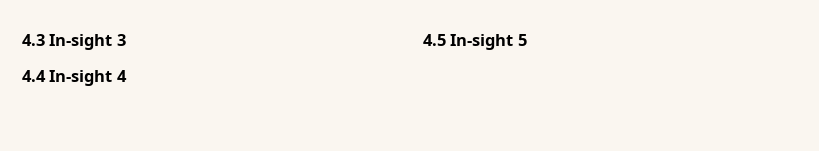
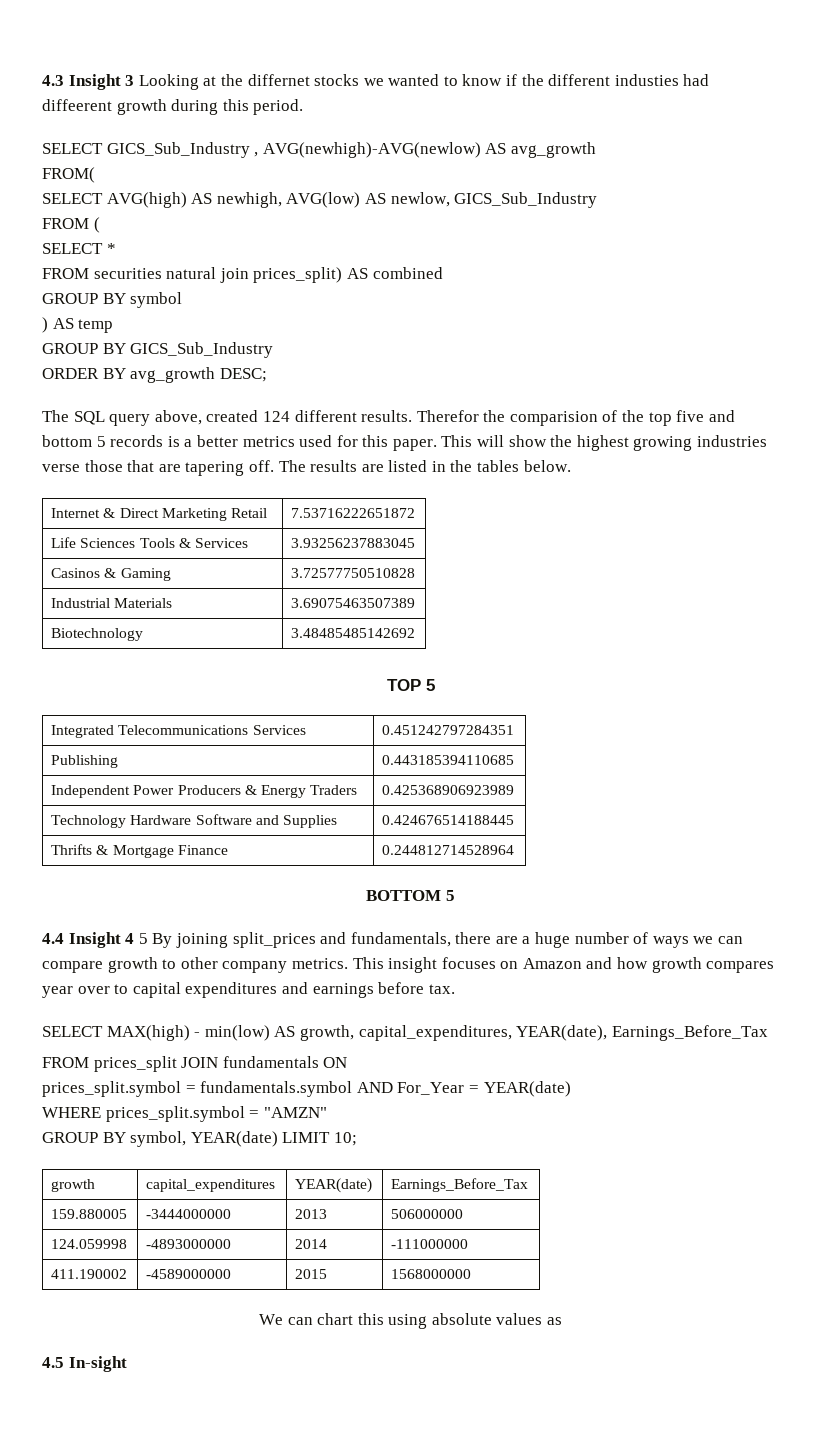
[49,34,113,50] In-sight -> [68,74,121,90] Insight
(126, 40) none -> [138,74,710,90] [42,99,304,115] [42,142,596,158] [42,167,95,183] [42,192,598,208] [42,217,100,233] [42,243,116,254] [42,267,443,283] [42,292,183,308] [42,317,114,333] [42,342,274,358] [42,367,267,383] [42,410,735,426] [42,435,768,451] [42,460,571,476] [51,508,268,521] [291,508,416,518] [51,537,249,548] [291,538,416,548] [51,568,171,581] [291,568,416,578] [51,598,173,608] [291,598,416,608] [51,628,144,641] [291,628,416,638] [386,679,435,691] [51,725,306,738] [382,725,515,735] [51,755,119,768] [382,755,515,765] [51,785,358,798] [382,785,515,795] [51,814,338,828] [382,815,515,825] [51,844,228,858] [382,845,515,855] [366,890,455,901] Looking at the differnet stocks we wanted to know if the different industies had diffeerent growth during this period. // SELECT GICS_Sub_Industry , AVG(newhigh)-AVG(newlow) AS avg_growth // FROM( // SELECT AVG(high) AS newhigh, AVG(low) AS newlow, GICS_Sub_Industry // FROM ( // SELECT * // FROM securities natural join prices_split) AS combined // GROUP BY symbol // ) AS temp // GROUP BY GICS_Sub_Industry // ORDER BY avg_growth DESC; // The SQL query above, created 124 different results. Therefor the comparision of the top five and bottom 5 records is a better metrics used for this paper. This will show the highest growing industries verse those that are tapering off. The results are listed in the tables below. // Internet & Direct Marketing Retail | 7.53716222651872 // Life Sciences Tools & Services | 3.93256237883045 // Casinos & Gaming | 3.72577750510828 // Industrial Materials | 3.69075463507389 // Biotechnology | 3.48485485142692 // TOP 5 // Integrated Telecommunications Services | 0.451242797284351 // Publishing | 0.443185394110685 // Independent Power Producers & Energy Traders | 0.425368906923989 // Technology Hardware Software and Supplies | 0.424676514188445 // Thrifts & Mortgage Finance | 0.244812714528964 // BOTTOM 5
[49,70,113,86] In-sight -> [68,932,121,948] Insight
(127, 76) none -> [138,932,744,948] [42,957,775,973] [42,982,455,998] [42,1025,768,1041] [42,1056,348,1072] [42,1081,571,1097] [42,1106,327,1122] [42,1131,357,1147] [51,1179,96,1192] [146,1179,276,1192] [295,1178,373,1193] [391,1178,529,1192] [51,1209,128,1219] [146,1209,232,1219] [295,1209,328,1219] [391,1209,464,1219] [51,1239,128,1249] [146,1239,232,1249] [295,1239,328,1249] [391,1239,469,1249] [51,1269,128,1279] [146,1269,232,1279] [295,1269,328,1279] [391,1269,472,1279] [258,1313,563,1329] 5 By joining split_prices and fundamentals, there are a huge number of ways we can compare growth to other company metrics. This insight focuses on Amazon and how growth compares year over to capital expenditures and earnings before tax. // SELECT MAX(high) - min(low) AS growth, capital_expenditures, YEAR(date), Earnings_Before_Tax // FROM prices_split JOIN fundamentals ON // prices_split.symbol = fundamentals.symbol AND For_Year = YEAR(date) // WHERE prices_split.symbol = "AMZN" // GROUP BY symbol, YEAR(date) LIMIT 10; // growth | capital_expenditures | YEAR(date) | Earnings_Before_Tax // 159.880005 | -3444000000 | 2013 | 506000000 // 124.059998 | -4893000000 | 2014 | -111000000 // 411.190002 | -4589000000 | 2015 | 1568000000 // We can chart this using absolute values as
[517,34,527,46] 5 -> (127, 1364) none

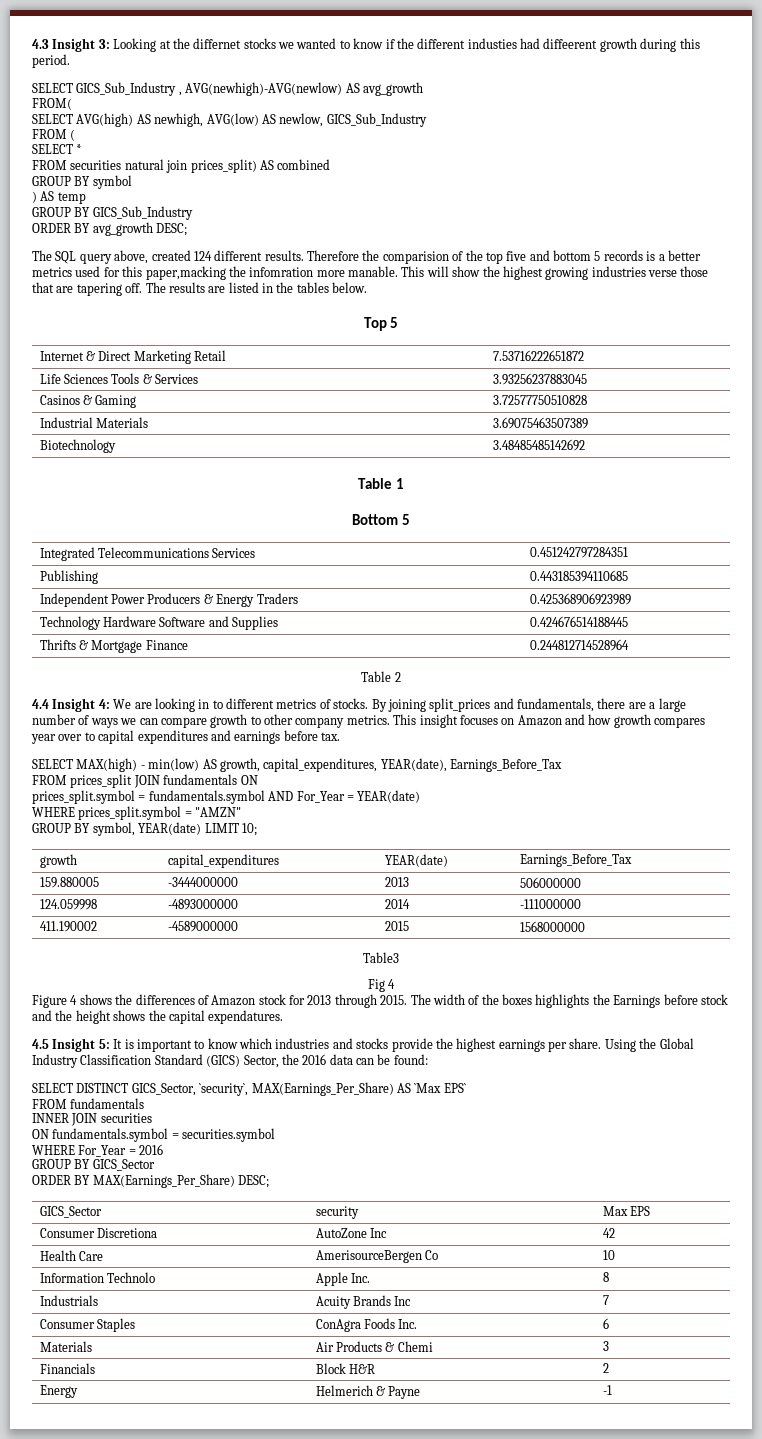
[125,75,135,86] 3 -> [98,39,110,49] 3:
[416,410,479,422] Therefor -> [307,250,359,261] Therefore
[392,439,437,451] paper. -> [145,266,398,280] paper,macking the infomration more manable.
(571, 466) none -> [363,317,399,331] // Top 5
[386,679,421,691] TOP -> [358,478,404,489] [352,514,399,525] Table 1 // Bottom
[366,890,455,901] BOTTOM 5 -> [361,671,401,682] Table 2
[125,933,148,944] 4 5 -> [98,698,369,712] 4: We are looking in to different metrics of stocks.
[535,932,571,948] huge -> [658,698,686,712] large
[258,1313,563,1329] [42,1356,127,1372] We can chart this using absolute values as // 4.5 In-sight -> [363,952,399,963] [367,979,396,992] [32,994,728,1008] [32,1010,284,1024] [32,1038,694,1052] [32,1054,428,1068] [32,1082,466,1096] [32,1098,145,1109] [32,1113,152,1126] [32,1128,276,1142] [32,1144,164,1157] [32,1159,155,1171] [32,1174,270,1188] [39,1206,102,1218] [315,1206,359,1219] [602,1206,651,1216] [39,1228,158,1238] [315,1228,388,1238] [602,1228,615,1238] [39,1250,104,1261] [315,1250,439,1263] [602,1250,615,1260] [39,1272,156,1283] [315,1272,371,1286] [602,1272,609,1282] [39,1295,98,1306] [315,1295,412,1309] [602,1295,609,1305] [39,1318,136,1332] [315,1318,418,1332] [602,1318,609,1329] [39,1341,92,1352] [315,1341,433,1352] [602,1341,609,1351] [39,1363,95,1374] [315,1363,376,1374] [602,1363,609,1373] [39,1385,78,1398] [315,1385,421,1399] [602,1385,612,1395] Table3 // Fig 4 // Figure 4 shows the differences of Amazon stock for 2013 through 2015. The width of the boxes highlights the Earnings before stock and the height shows the capital expendatures. // 4.5 Insight 5: It is important to know which industries and stocks provide the highest earnings per share. Using the Global Industry Classification Standard (GICS) Sector, the 2016 data can be found: // SELECT DISTINCT GICS_Sector, `security`, MAX(Earnings_Per_Share) AS `Max EPS` // FROM fundamentals // INNER JOIN securities // ON fundamentals.symbol = securities.symbol // WHERE For_Year = 2016 // GROUP BY GICS_Sector // ORDER BY MAX(Earnings_Per_Share) DESC; // GICS_Sector | security | Max EPS // Consumer Discretiona | AutoZone Inc | 42 // Health Care | AmerisourceBergen Co | 10 // Information Technolo | Apple Inc. | 8 // Industrials | Acuity Brands Inc | 7 // Consumer Staples | ConAgra Foods Inc. | 6 // Materials | Air Products & Chemi | 3 // Financials | Block H&R | 2 // Energy | Helmerich & Payne | -1

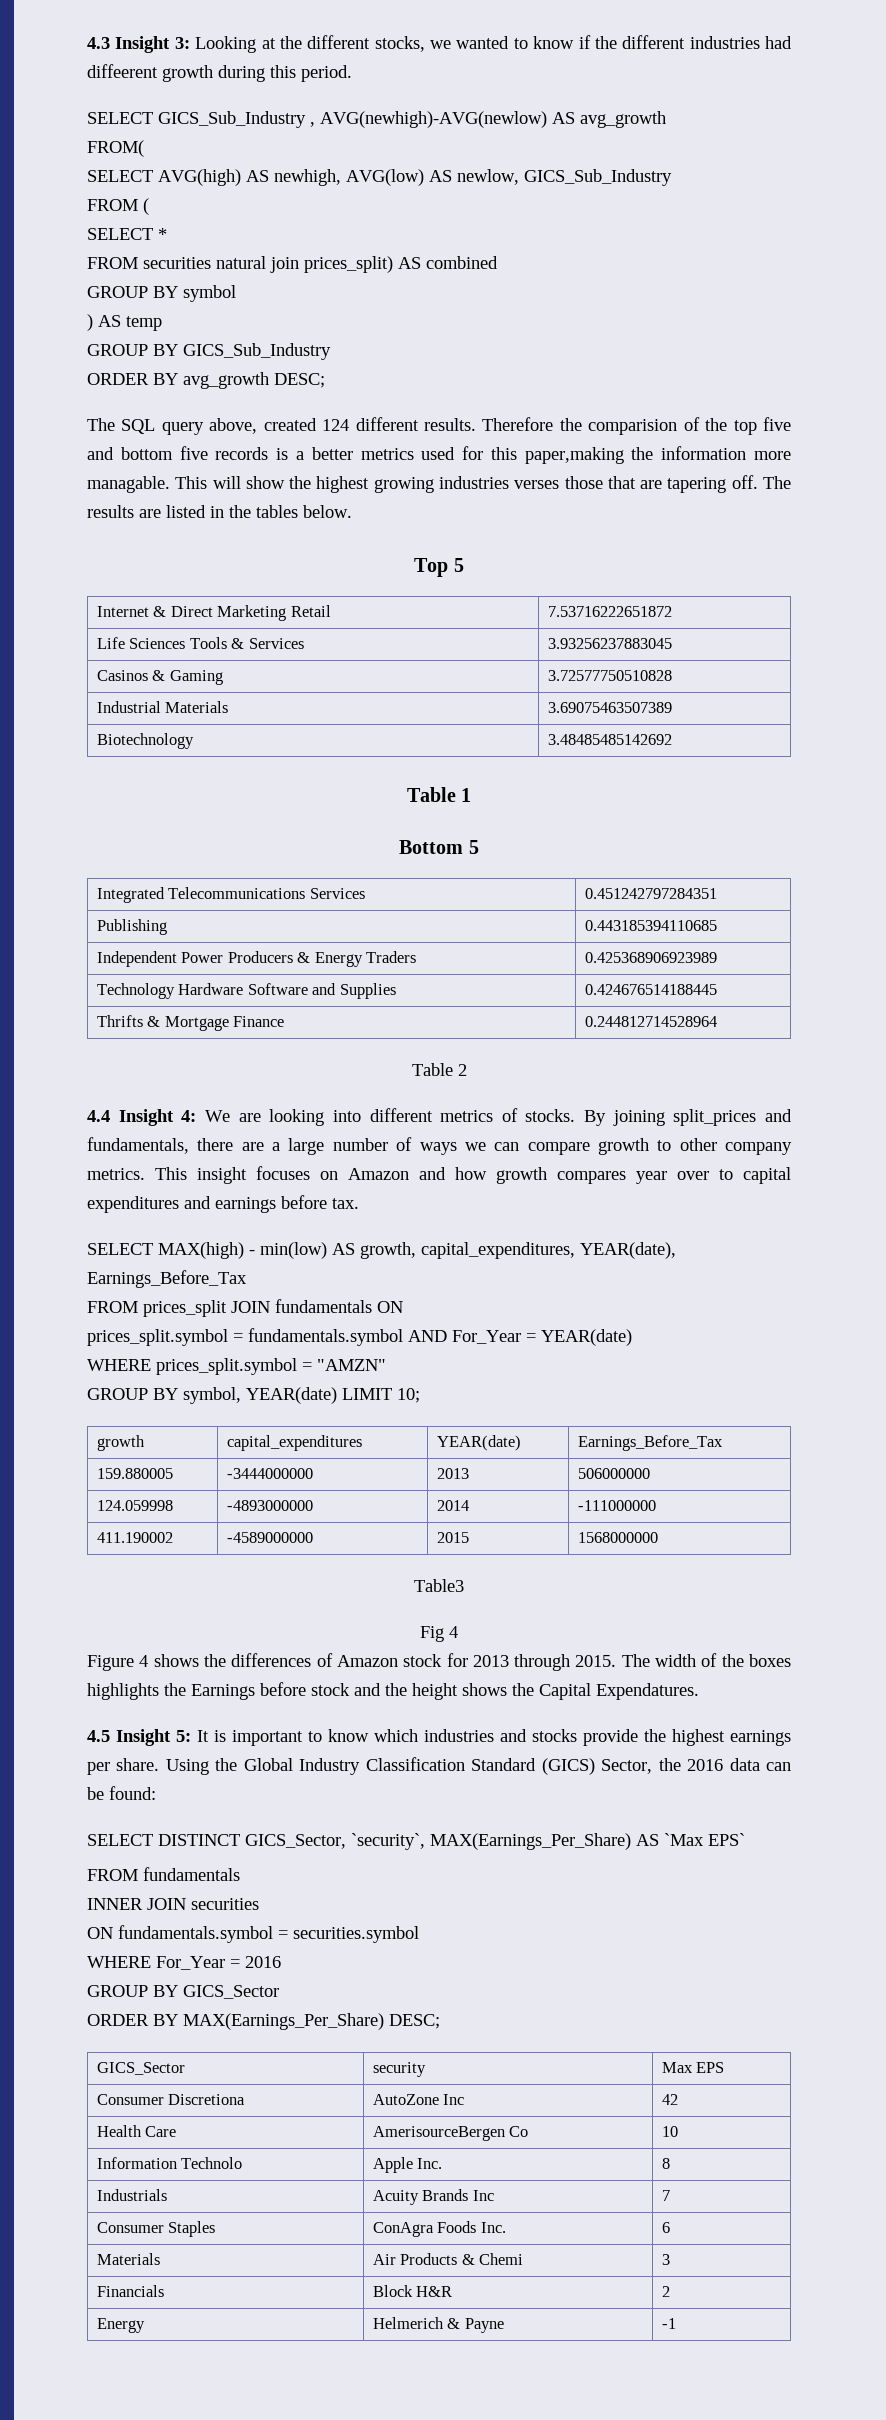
[193,38,276,49] differnet stocks -> [307,35,425,52] different stocks,
[467,38,517,49] industies -> [689,36,760,49] industries
[594,251,601,261] 5 -> [179,446,208,460] five
[145,266,398,280] paper,macking the infomration more manable. -> [524,446,792,464] [87,476,170,493] paper,making the information more managable.
[648,270,677,277] verse -> [514,480,560,489] verses
[198,699,223,709] in to -> [332,1110,361,1122] into
[168,1010,284,1024] capital expendatures. -> [539,1683,699,1700] Capital Expendatures.

